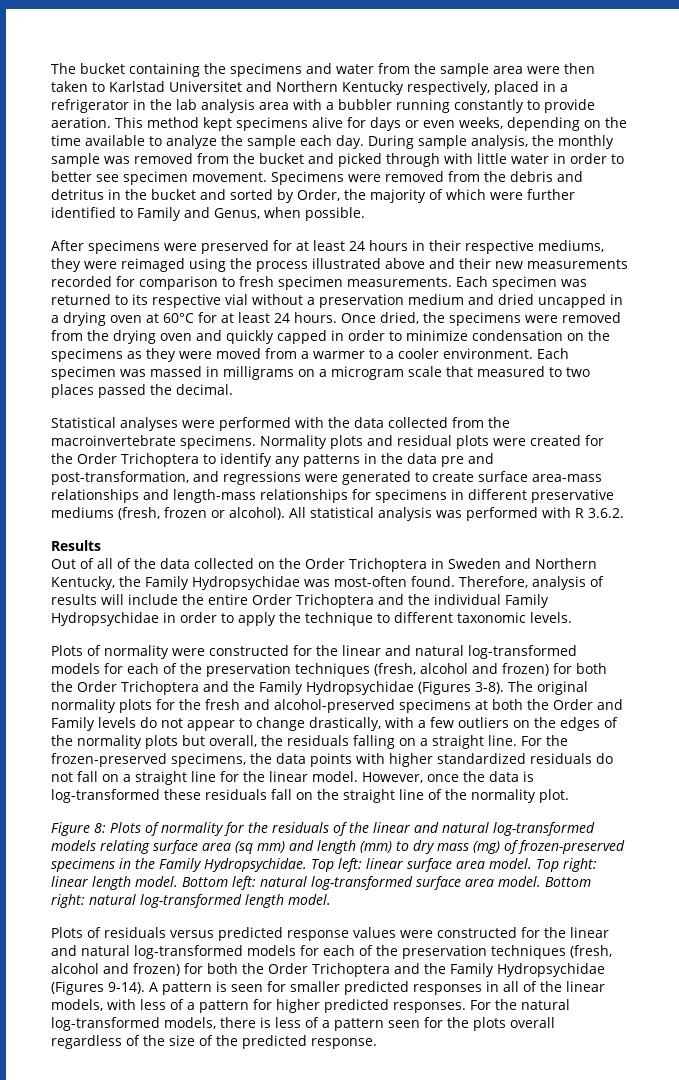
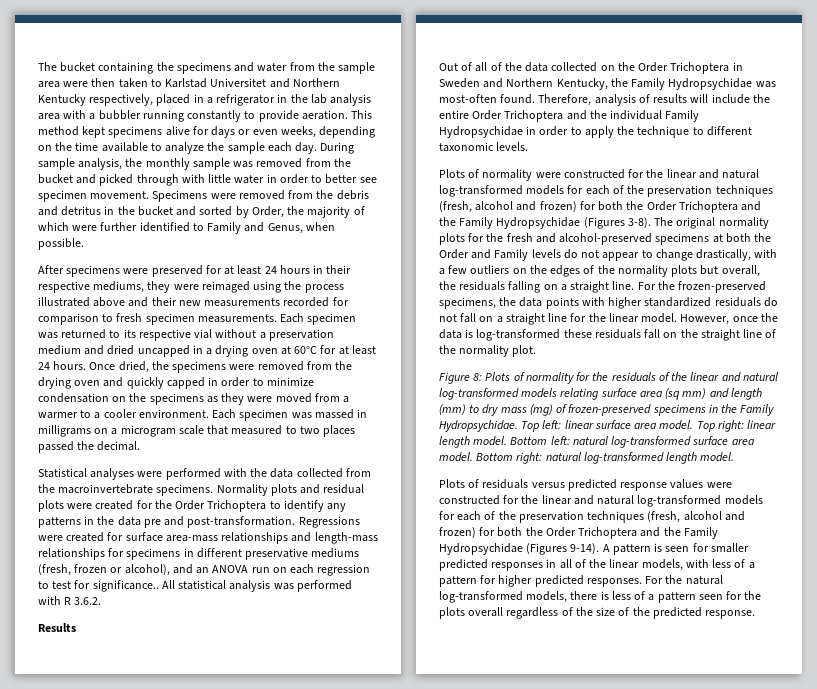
[51,471,474,485] post-transformation, and regressions were generated to create -> [187,516,360,528] [38,532,124,542] post-transformation. Regressions were created for
[229,507,285,520] alcohol). -> [124,564,371,576] [38,580,159,592] alcohol), and an ANOVA run on each regression to test for significance..

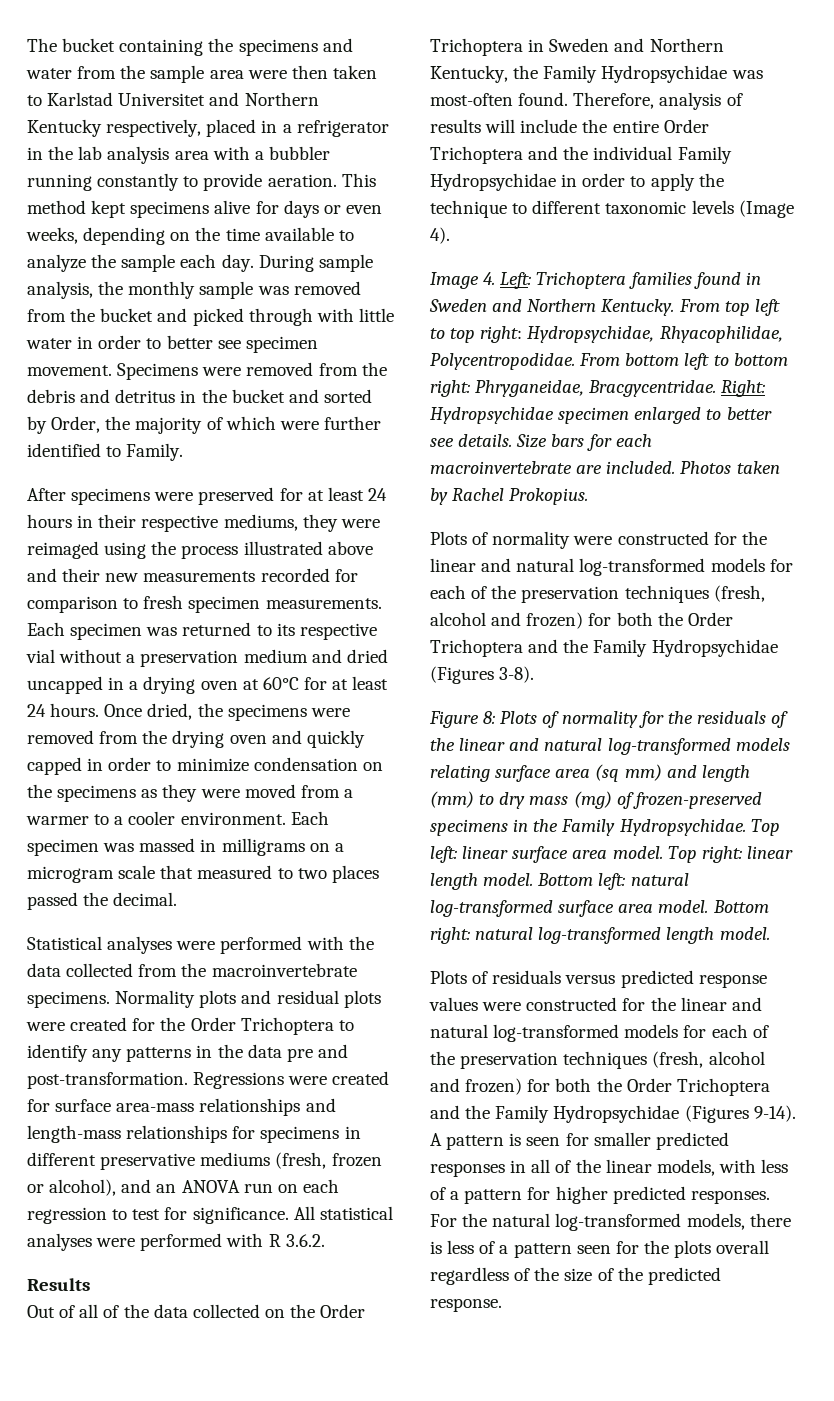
[207,222,335,234] [38,238,84,250] Family and Genus, when possible. -> [126,443,184,461] Family.
[92,580,159,592] significance.. -> [192,1207,289,1224] significance.
[229,580,294,592] analysis was -> [27,1233,136,1251] analyses were
[496,142,529,151] levels. -> [691,200,794,218] [430,227,450,244] [430,272,761,289] [429,299,780,316] [430,326,783,343] [430,353,788,370] [430,380,766,397] [430,407,772,424] [430,434,652,451] [430,461,780,474] [430,488,589,505] levels (Image 4). // Image 4. Left: Trichoptera families found in Sweden and Northern Kentucky. From top left to top right: Hydropsychidae, Rhyacophilidae, Polycentropodidae. From bottom left to bottom right: Phryganeidae, Bracgycentridae. Right: Hydropsychidae specimen enlarged to better see details. Size bars for each macroinvertebrate are included. Photos taken by Rachel Prokopius.
[654,217,769,229] [439,233,772,245] [439,249,778,261] [439,265,760,277] [439,281,767,293] [439,297,778,309] [439,313,778,325] [439,329,777,341] [439,345,537,357] The original normality plots for the fresh and alcohol-preserved specimens at both the Order and Family levels do not appear to change drastically, with a few outliers on the edges of the normality plots but overall, the residuals falling on a straight line. For the frozen-preserved specimens, the data points with higher standardized residuals do not fall on a straight line for the linear model. However, once the data is log-transformed these residuals fall on the straight line of the normality plot. -> (535, 674) none

